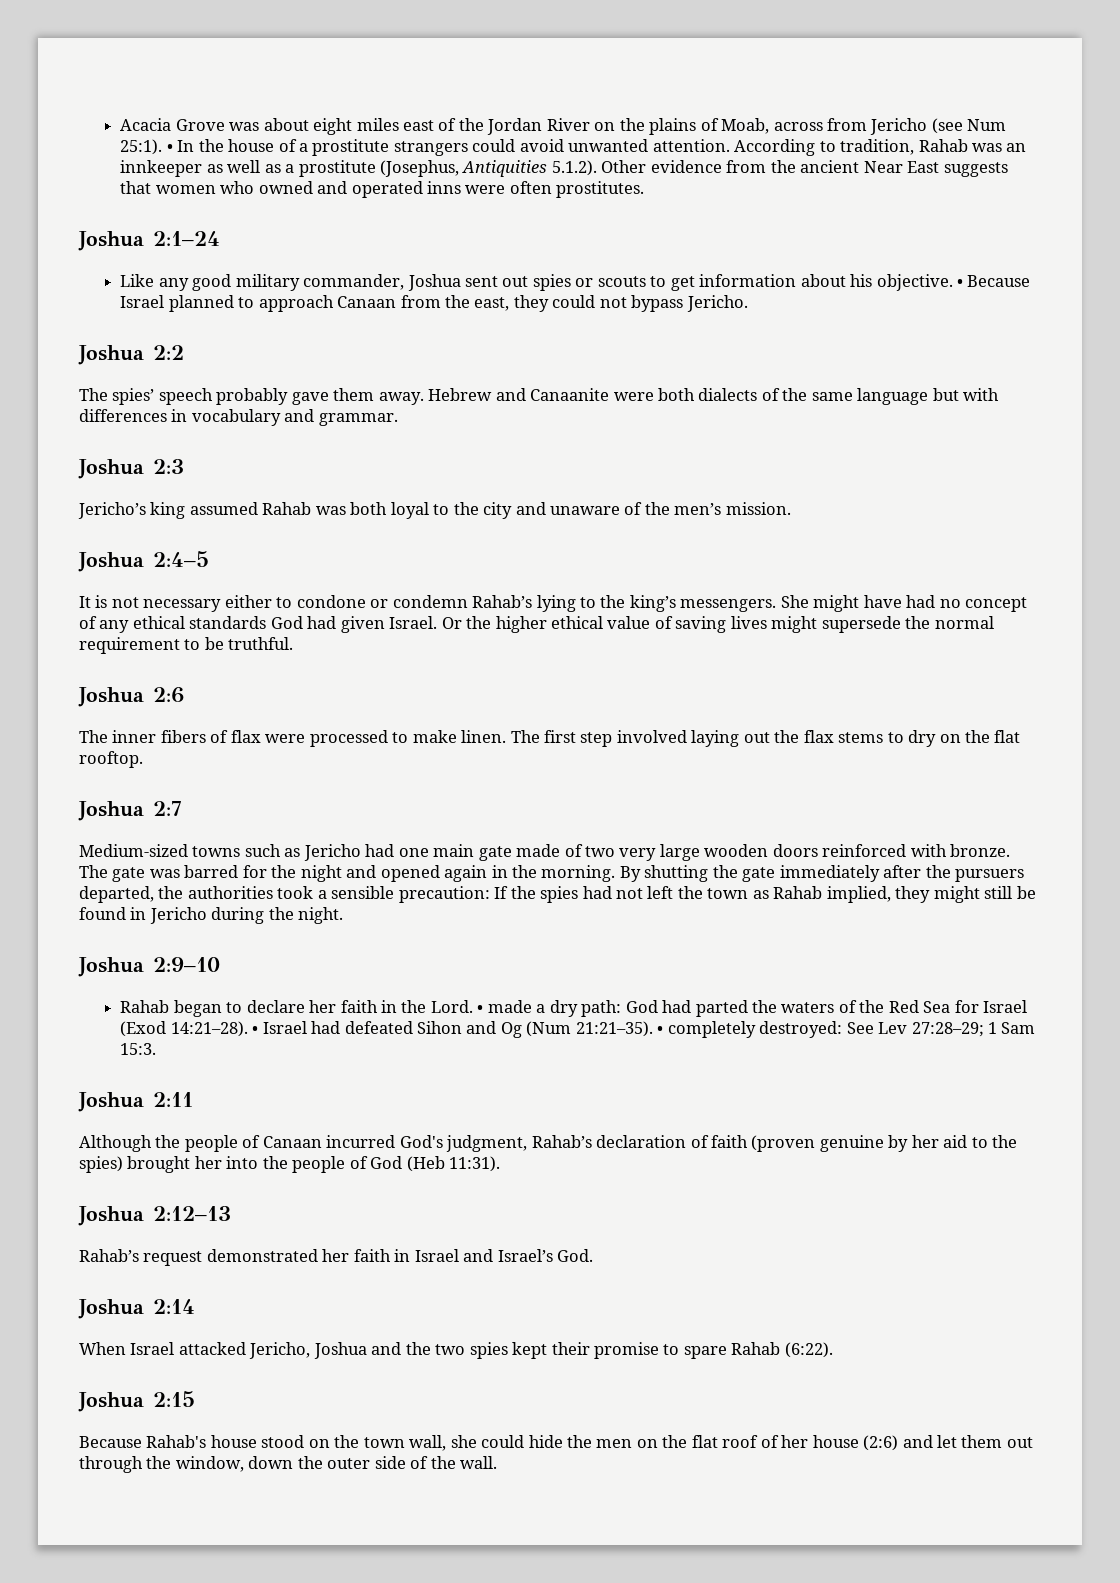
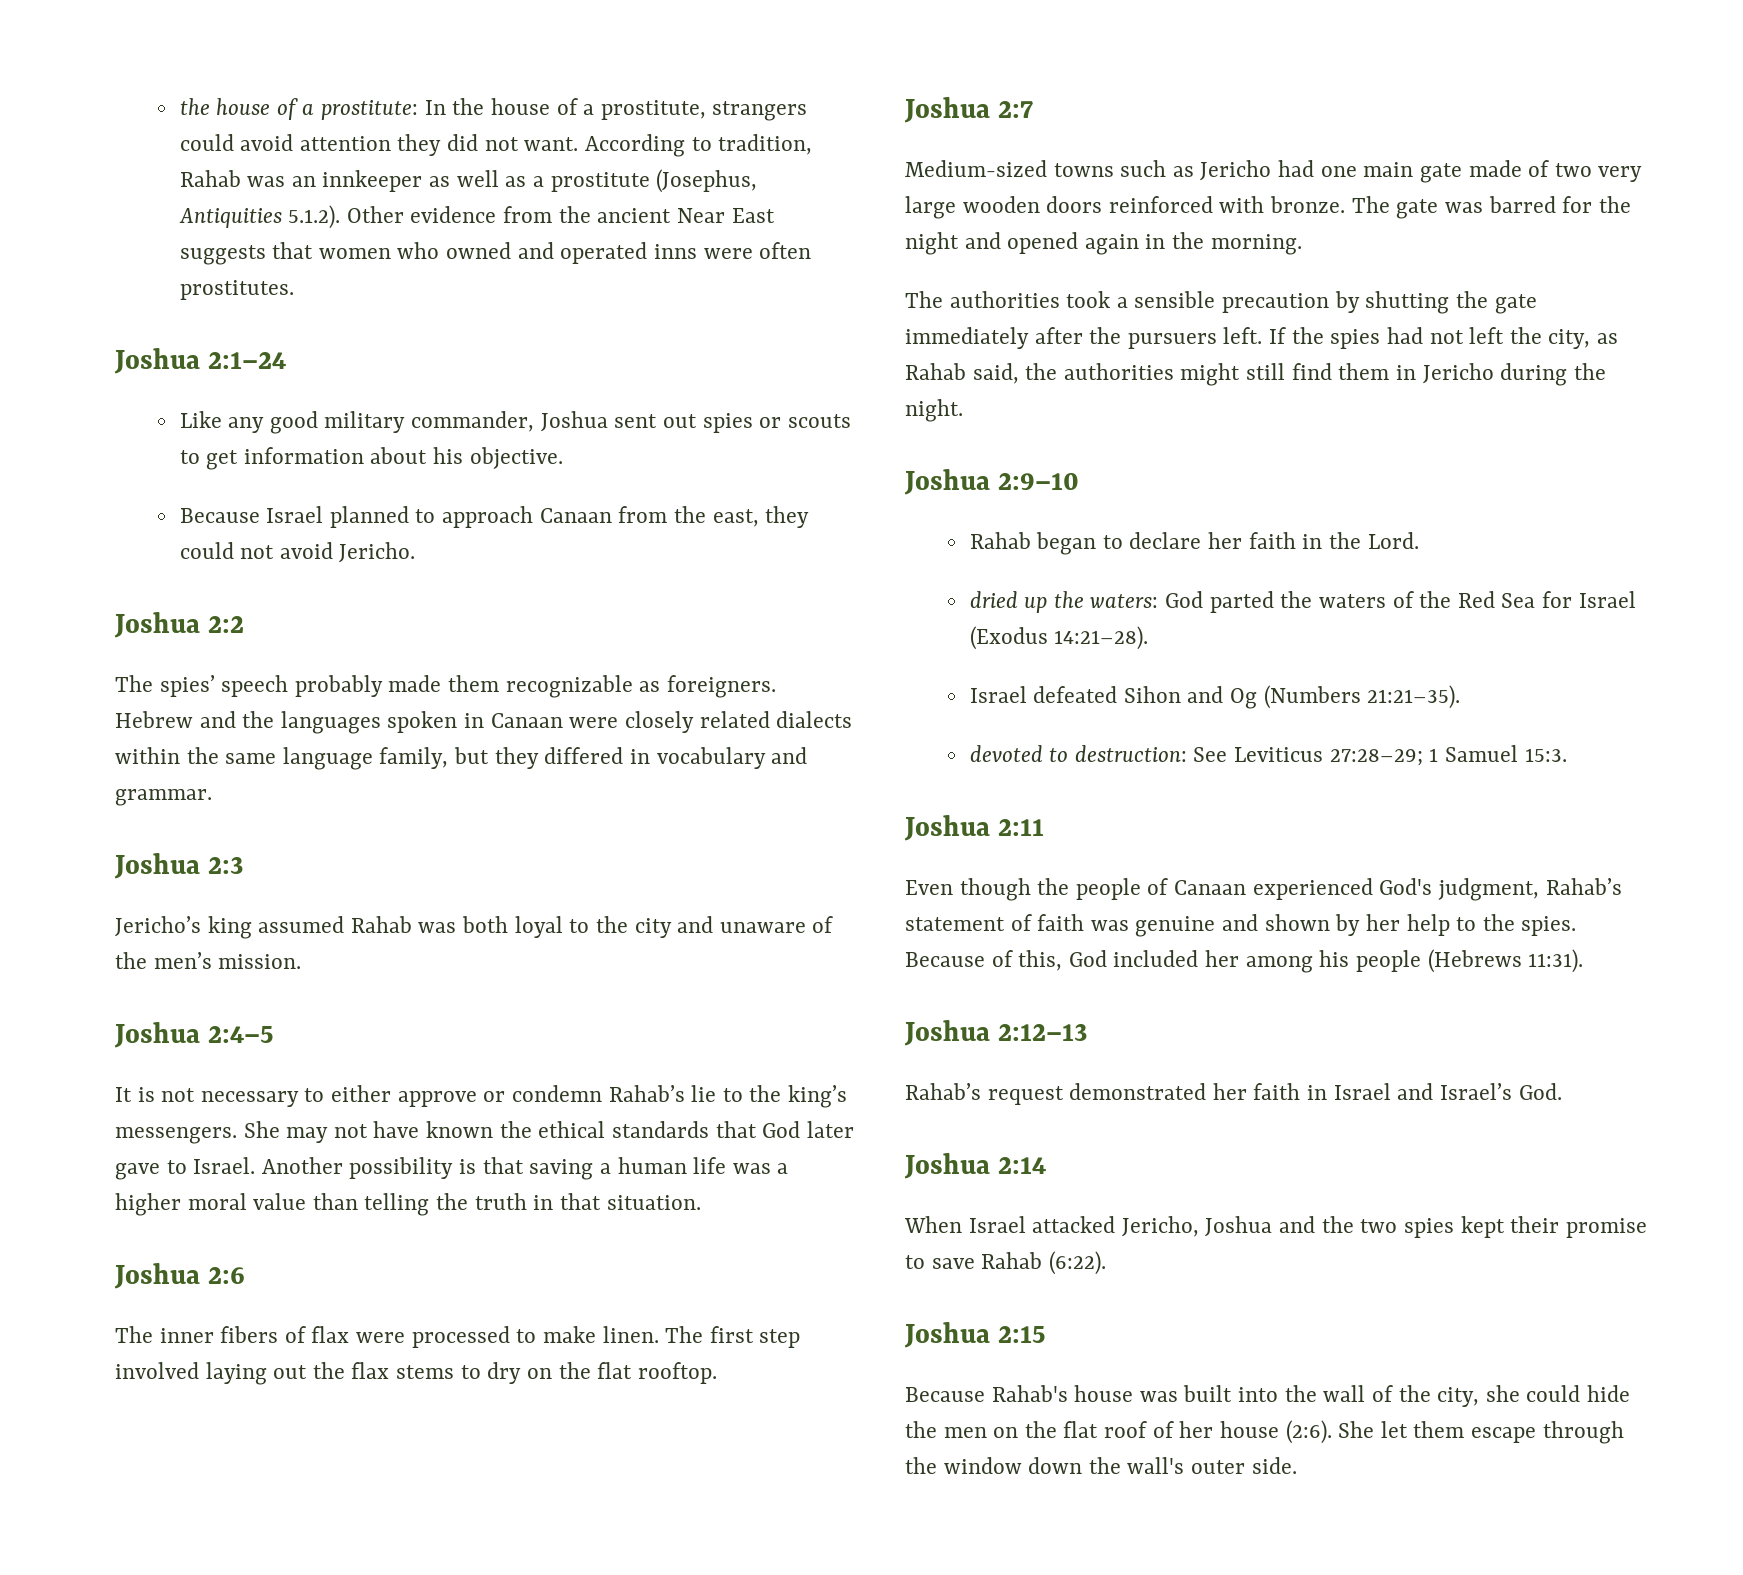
[120,118,1007,135] [120,139,173,155] Acacia Grove was about eight miles east of the Jordan River on the plains of Moab, across from Jericho (see Num 25:1). • -> [179,98,419,120] the house of a prostitute:
[312,139,390,156] prostitute -> [600,100,706,120] prostitute,
[568,139,730,152] unwanted attention. -> [299,134,579,156] attention they did not want.
[956,279,963,287] • -> (563, 458) //
[631,295,684,312] bypass -> [279,542,333,559] avoid
[291,388,1000,405] [79,409,167,422] gave them away. Hebrew and Canaanite were both dialects of the same language but with differences -> [388,675,776,698] [115,711,853,734] [115,747,624,770] made them recognizable as foreigners. Hebrew and the languages spoken in Canaan were closely related dialects within the same language family, but they differed
[224,595,366,608] either to condone -> [304,1085,477,1107] to either approve
[536,595,576,612] lying -> [691,1085,717,1102] lie
[813,595,1028,612] [79,616,994,633] [79,637,294,654] might have had no concept of any ethical standards God had given Israel. Or the higher ethical value of saving lives might supersede the normal requirement to be truthful. -> [286,1121,854,1143] [115,1157,789,1180] [115,1193,701,1216] may not have known the ethical standards that God later gave to Israel. Another possibility is that saving a human life was a higher moral value than telling the truth in that situation.
[619,866,641,882] By -> [905,291,1360,313] // The authorities took a sensible precaution by
[79,886,490,903] departed, the authorities took a sensible precaution: -> [1223,327,1263,344] left.
[707,888,749,899] town -> [1548,329,1591,349] city,
[826,886,1036,903] [79,907,126,920] implied, they might still be found -> [972,363,1390,386] said, the authorities might still find them
[477,1000,692,1017] • made a dry path: God had -> [969,591,1204,613] // dried up the waters: God
[120,1021,167,1037] (Exod -> [969,626,1048,650] (Exodus
[252,1021,341,1034] • Israel had -> [969,686,1027,703] // Israel
[526,1021,572,1037] (Num -> [1263,685,1361,709] (Numbers
[657,1021,908,1038] • completely destroyed: See Lev -> [969,745,1324,762] // devoted to destruction: See Leviticus
[1001,1022,1036,1034] Sam -> [1444,745,1518,762] Samuel
[79,1135,152,1152] Although -> [905,878,1031,901] Even though
[326,1135,396,1148] incurred -> [1252,878,1373,900] experienced
[596,1135,687,1148] declaration -> [905,917,1005,931] statement
[751,1135,884,1152] (proven genuine -> [1090,914,1330,937] was genuine and shown
[943,1135,1018,1148] [79,1156,445,1173] aid to the spies) brought her into the people of God (Heb -> [1406,914,1577,936] [905,949,1522,973] help to the spies. Because of this, God included her among his people (Hebrews
[683,1346,727,1359] spare -> [931,1258,975,1269] save
[261,1435,447,1451] stood on the town wall, -> [1139,1385,1480,1407] was built into the wall of the city,
[863,1435,933,1451] (2:6) and -> [1285,1420,1375,1444] (2:6). She
[1006,1437,1033,1448] out -> [1470,1427,1536,1443] escape
[175,1456,244,1472] window, -> [943,1457,1022,1474] window
[327,1456,498,1469] outer side of the wall. -> [1127,1457,1297,1474] wall's outer side.

